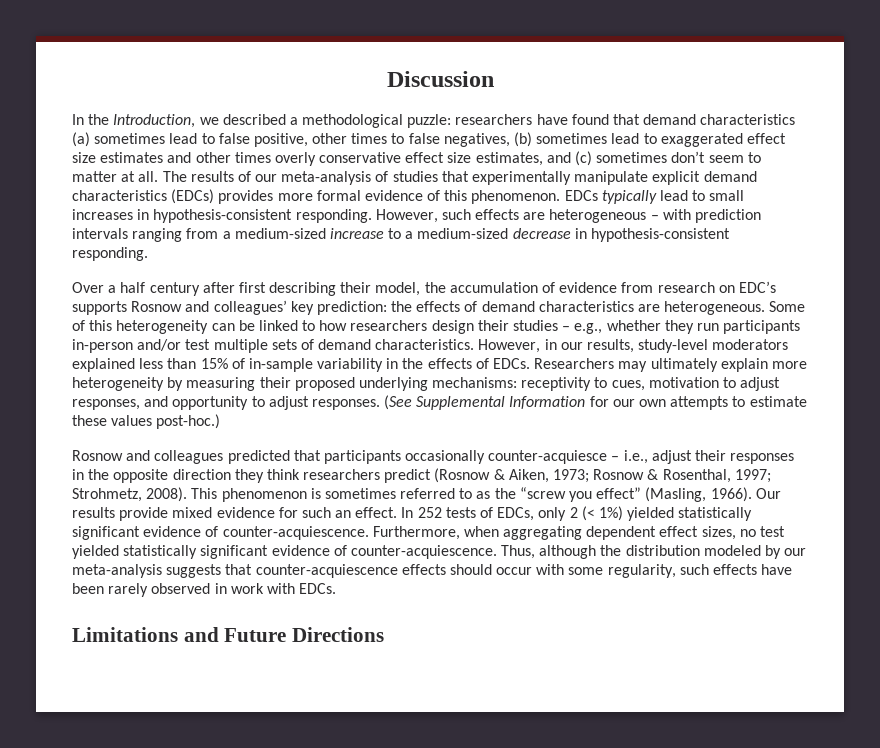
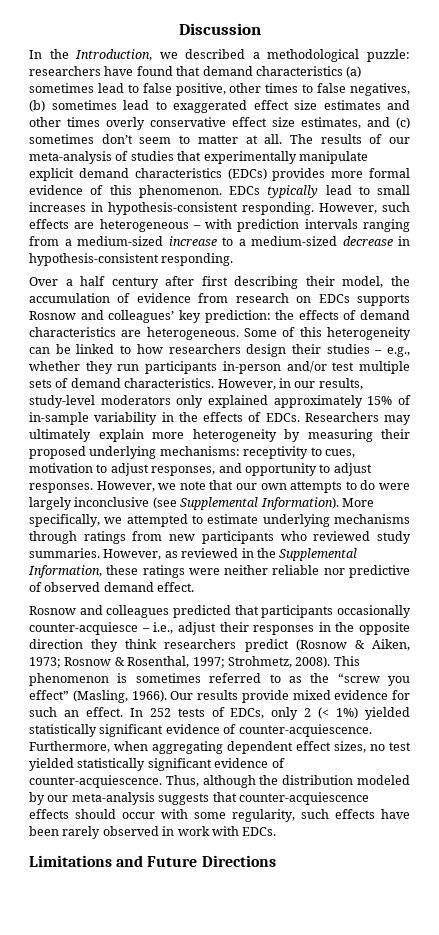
[738,281,776,293] EDC’s -> [318,294,350,303] EDCs
[72,358,197,372] explained less than -> [176,395,363,408] only explained approximately
[384,395,807,410] [72,414,221,429] (See Supplemental Information for our own attempts to estimate these values post-hoc.) -> [96,480,411,493] [29,497,374,510] [29,514,410,527] [29,531,412,544] [29,548,358,561] [28,565,410,578] [29,582,195,592] However, we note that our own attempts to do were largely inconclusive (see Supplemental Information). More specifically, we attempted to estimate underlying mechanisms through ratings from new participants who reviewed study summaries. However, as reviewed in the Supplemental Information, these ratings were neither reliable nor predictive of observed demand effect.

